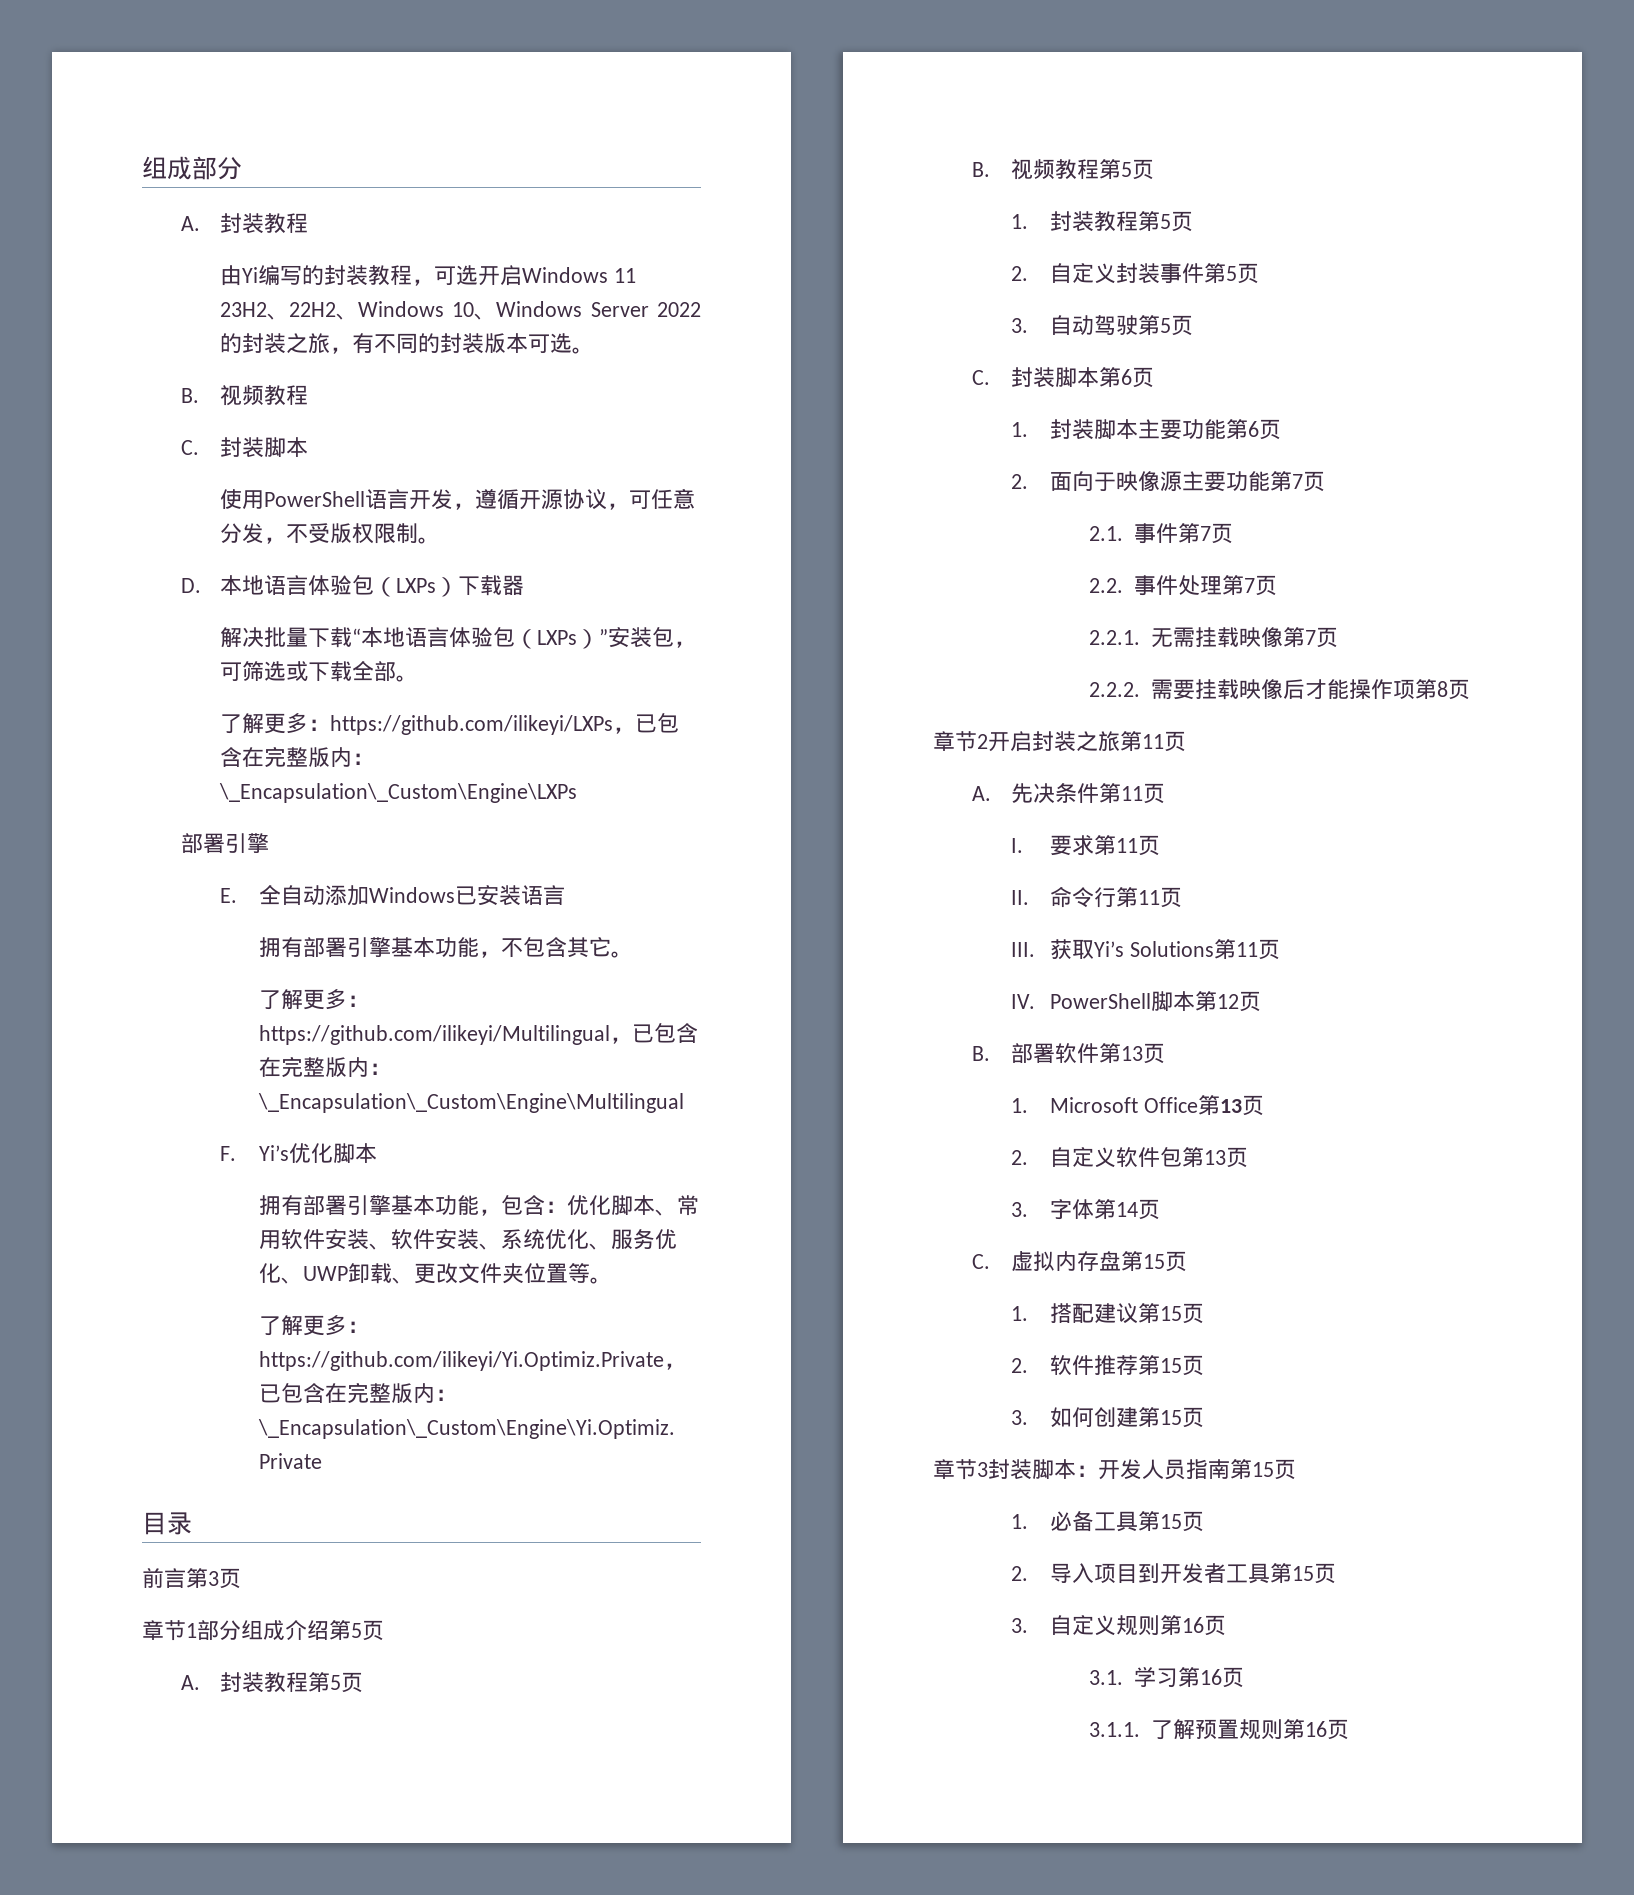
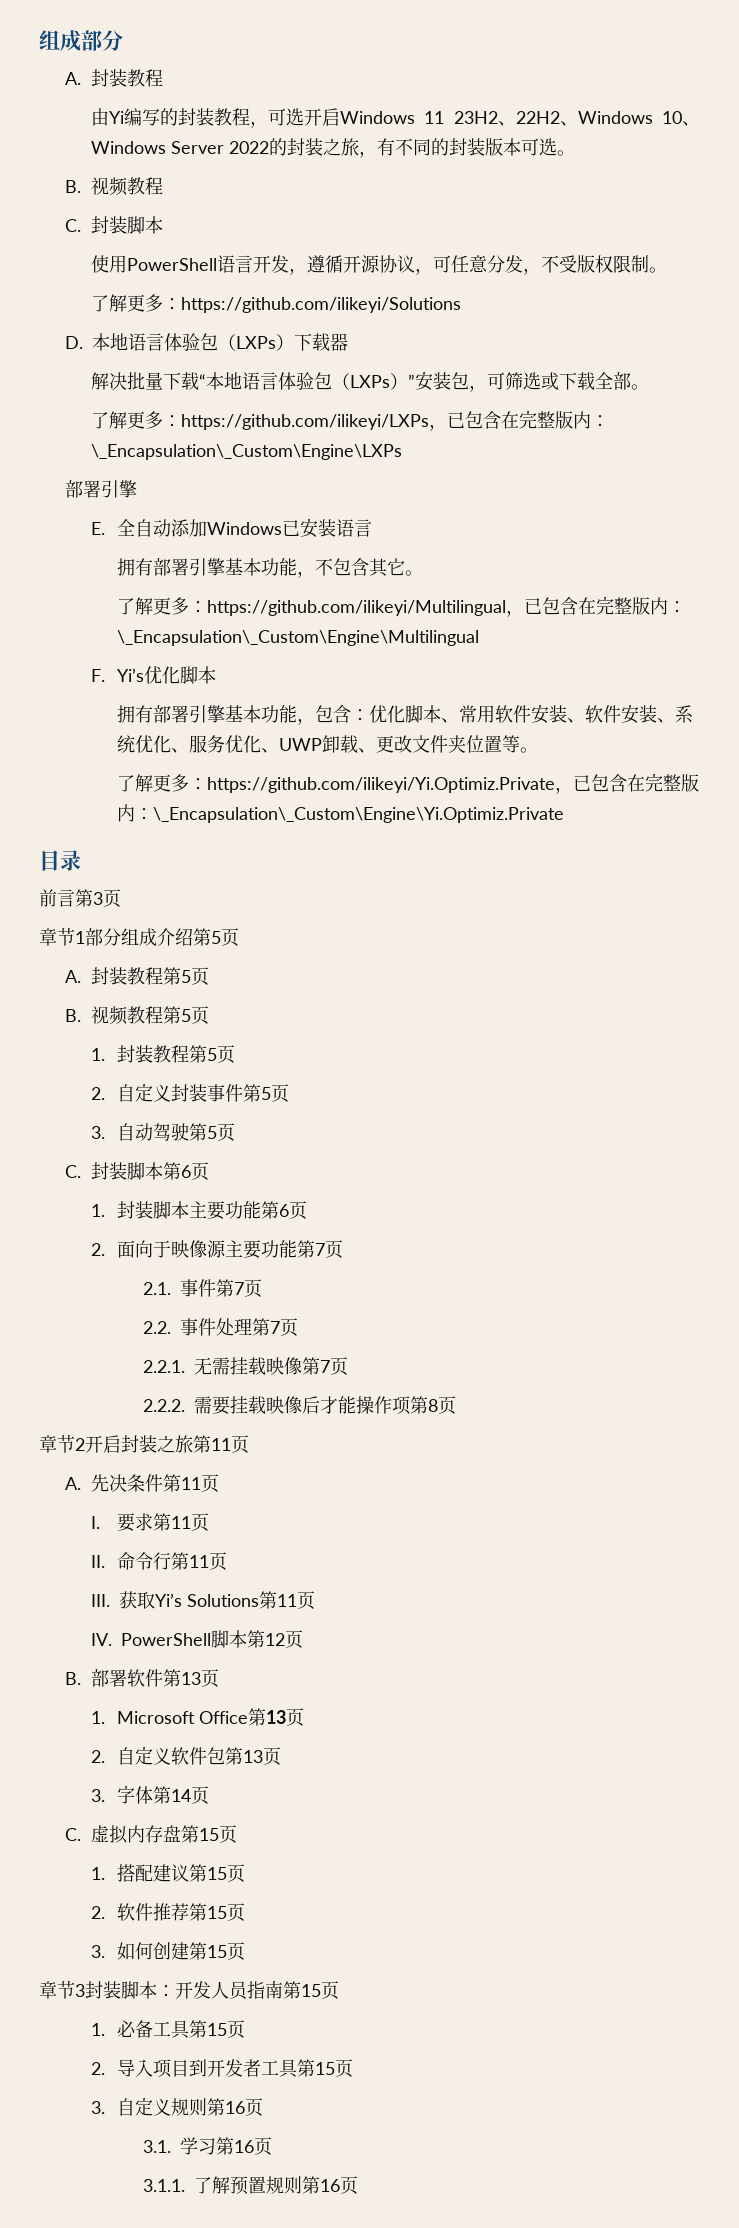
(441, 540) none -> [90,294,461,313] // 了解更多：https://github.com/ilikeyi/Solutions

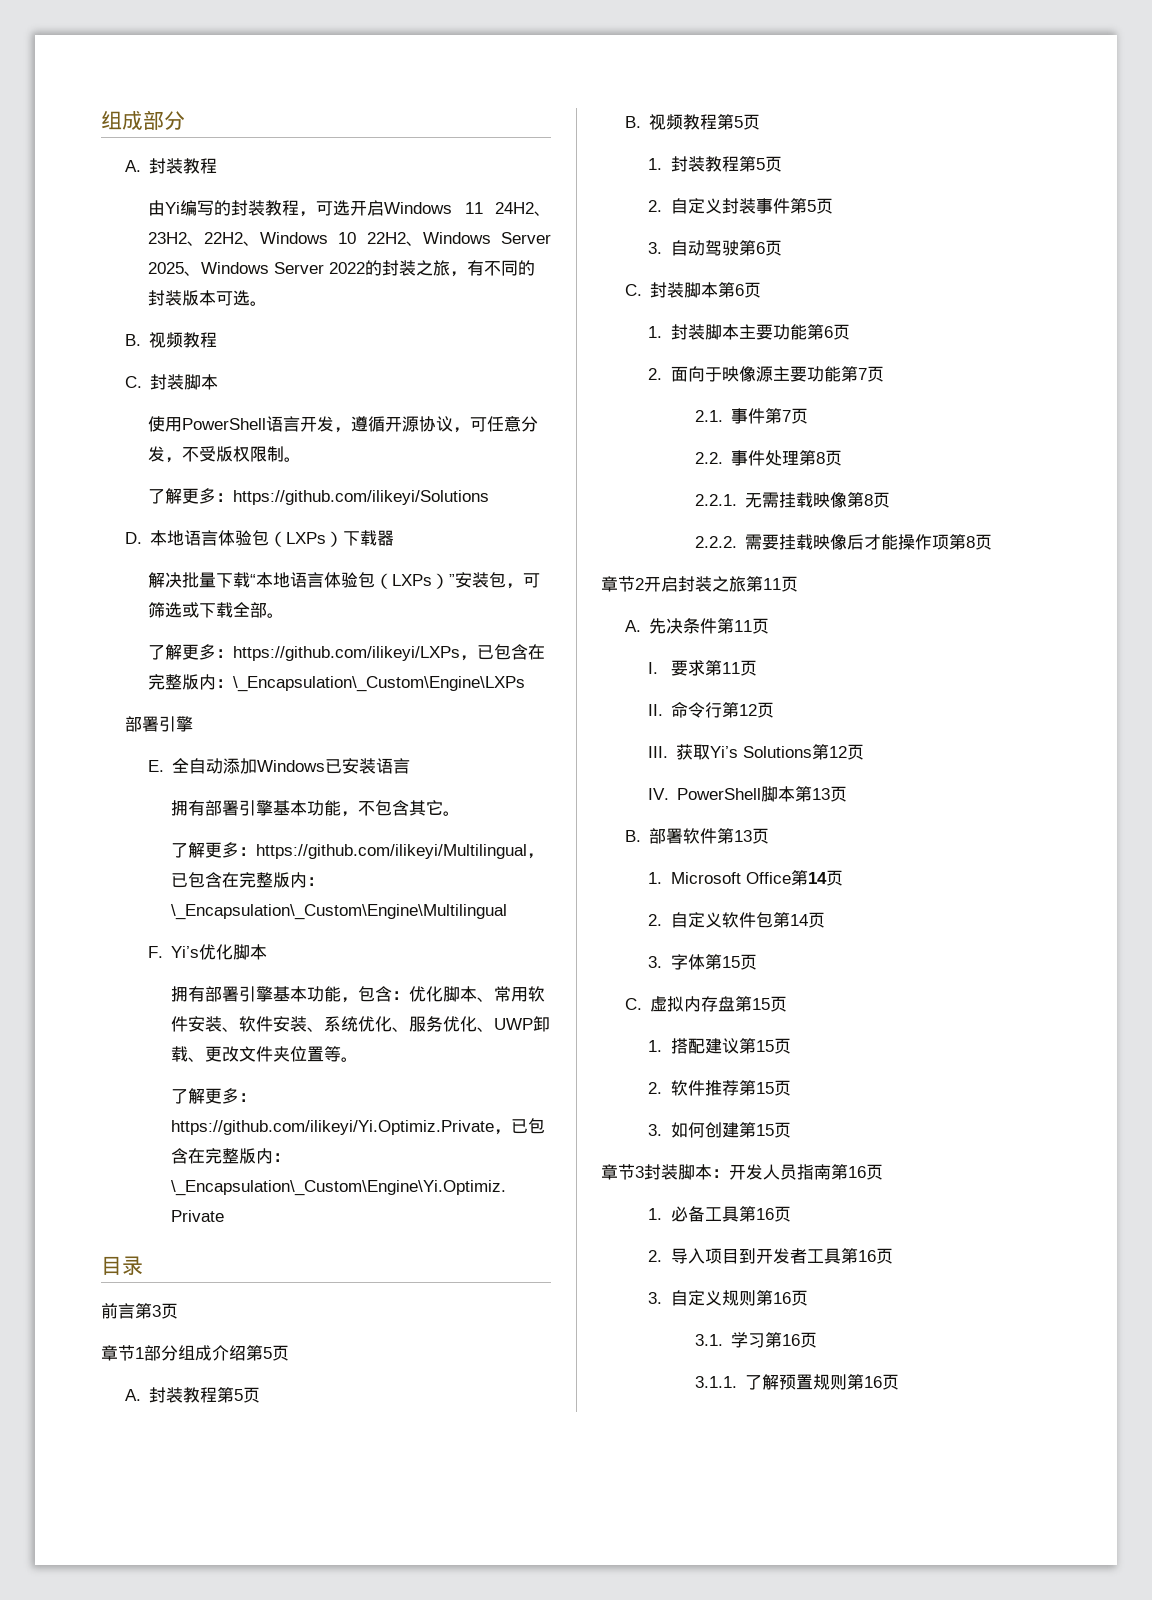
(445, 117) none -> [495,202,551,216] 24H2、
(682, 117) none -> [366,232,551,246] [147,262,184,274] 22H2、Windows Server 2025
[206,1126,217,1139] 5 -> [756,242,766,254] 6
[269,1321,280,1334] 7 -> [816,452,826,464] 8
[319,1360,330,1373] 7 -> [864,494,874,506] 8
[188,1555,209,1568] 11 -> [739,704,758,716] 12
[276,1594,297,1607] 11 -> [829,746,848,758] 12
[264,1633,285,1646] 12 -> [812,788,831,800] 13
[265,1710,286,1724] 13 -> [808,872,828,884] 14
[242,1750,263,1763] 13 -> [790,914,809,926] 14
[170,1789,191,1802] 14 -> [722,956,741,968] 15
[301,1984,321,1997] 15 -> [848,1166,866,1178] 16
[206,2023,227,2036] 15 -> [756,1208,775,1220] 16
[314,2062,335,2075] 15 -> [858,1250,877,1262] 16

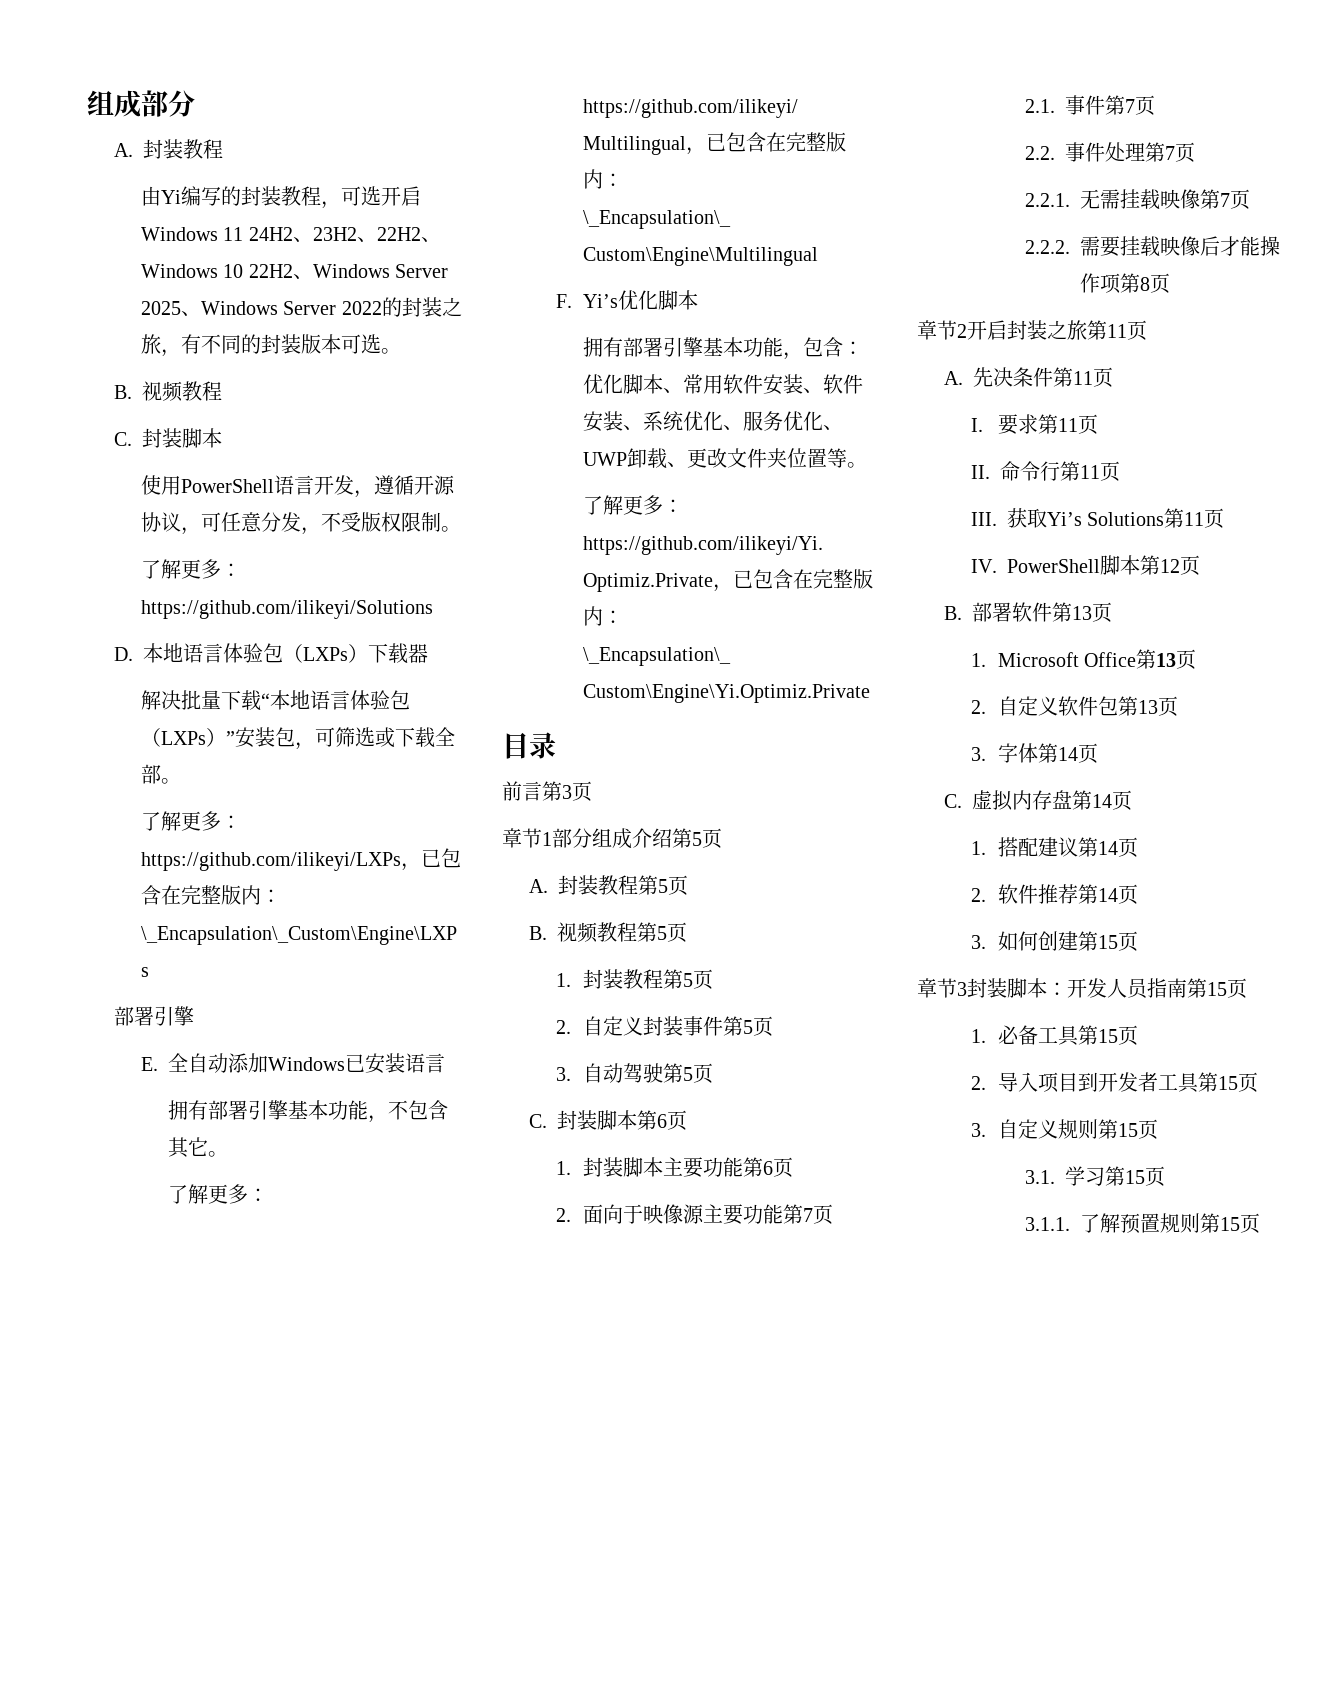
[756,242,766,254] 6 -> [682,1067,693,1081] 5
[816,452,826,464] 8 -> [1164,146,1175,160] 7
[864,494,874,506] 8 -> [1219,193,1230,207] 7
[739,704,758,716] 12 -> [1079,465,1100,479] 11
[829,746,848,758] 12 -> [1184,512,1205,526] 11
[812,788,831,800] 13 -> [1159,559,1180,573] 12
[808,872,828,884] 14 -> [1156,653,1177,667] 13
[790,914,809,926] 14 -> [1137,700,1158,714] 13
[722,956,741,968] 15 -> [1057,747,1078,761] 14
[751,998,770,1010] 15 -> [1091,794,1112,808] 14
[756,1040,775,1052] 15 -> [1097,841,1118,855] 14
[756,1082,775,1094] 15 -> [1097,888,1118,902] 14
[848,1166,866,1178] 16 -> [1207,982,1227,996] 15
[756,1208,775,1220] 16 -> [1097,1029,1118,1043] 15
[858,1250,877,1262] 16 -> [1217,1076,1238,1090] 15
[773,1292,792,1304] 16 -> [1117,1123,1138,1137] 15
[782,1334,801,1346] 16 -> [1124,1170,1145,1184] 15
[864,1376,883,1388] 16 -> [1219,1217,1240,1231] 15

